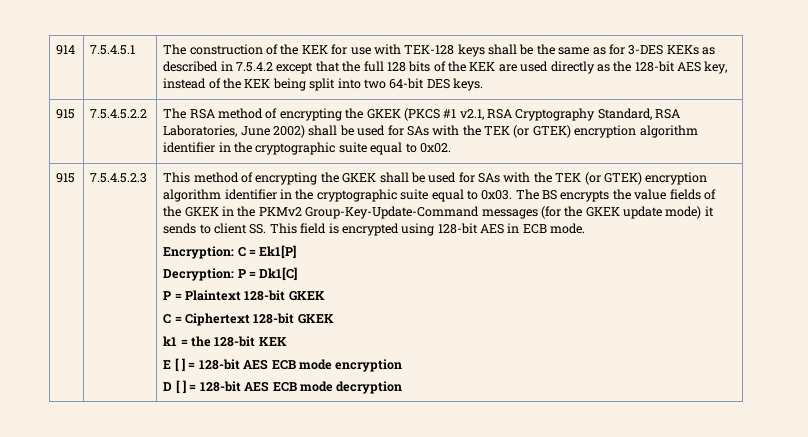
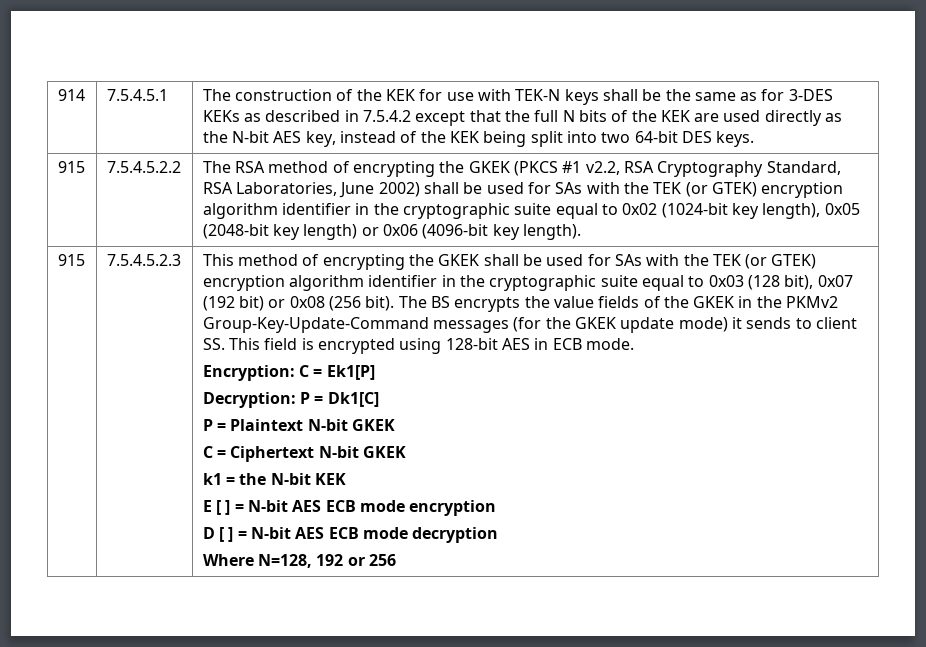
[404,45,455,55] TEK-128 -> [515,89,561,101] TEK-N
[386,62,406,72] 128 -> [562,110,575,122] N
[634,61,675,72] 128-bit -> [231,131,269,143] N-bit
[459,109,484,120] v2.1, -> [585,161,620,175] v2.2,
[419,143,451,153] 0x02. -> [622,203,860,219] [202,224,581,240] 0x02 (1024-bit key length), 0x05 (2048-bit key length) or 0x06 (4096-bit key length).
[481,190,513,200] 0x03. -> [708,275,853,290] [202,296,395,311] 0x03 (128 bit), 0x07 (192 bit) or 0x08 (256 bit).
[244,290,286,301] 128-bit -> [307,419,348,431] N-bit
[253,313,295,324] 128-bit -> [318,446,359,458] N-bit
[214,336,256,347] 128-bit -> [270,473,311,485] N-bit
[198,359,240,370] 128-bit -> [247,500,288,512] N-bit
[199,381,241,392] 128-bit -> [250,527,291,539] N-bit
(403, 387) none -> [202,554,396,568] // Where N=128, 192 or 256

